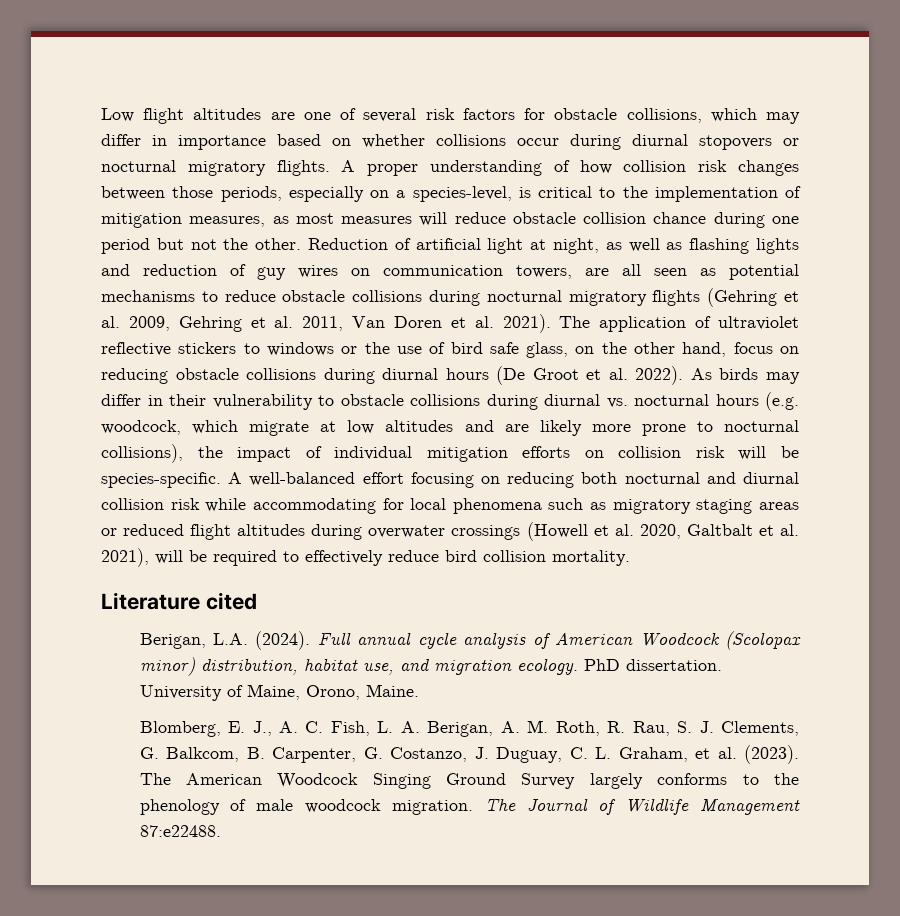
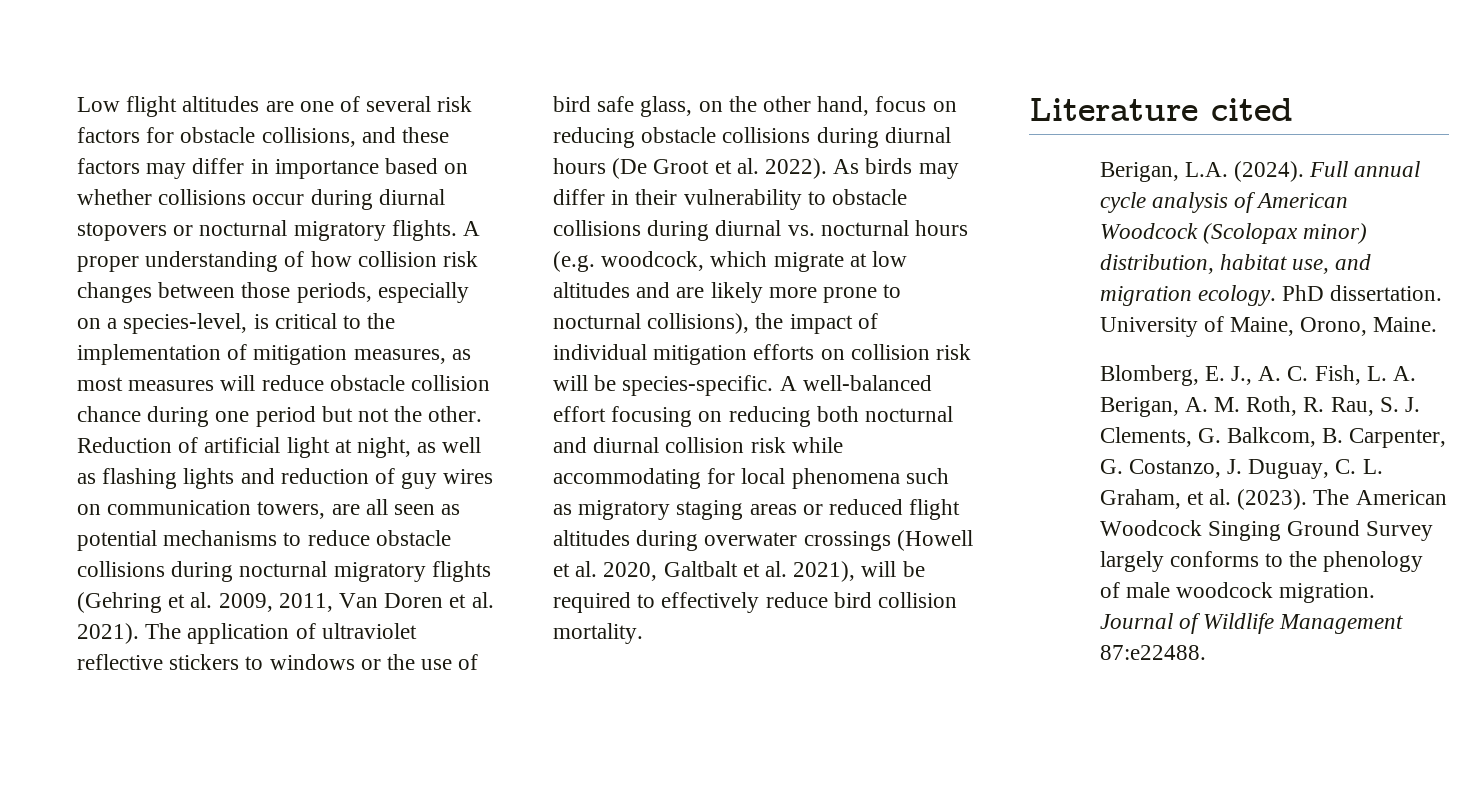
[710,108,757,122] which -> [361,127,450,143] [77,158,140,174] and these factors
[178,316,294,332] Gehring et al. -> (273, 602) none
[484,798,516,811] The -> (1376, 593) none

